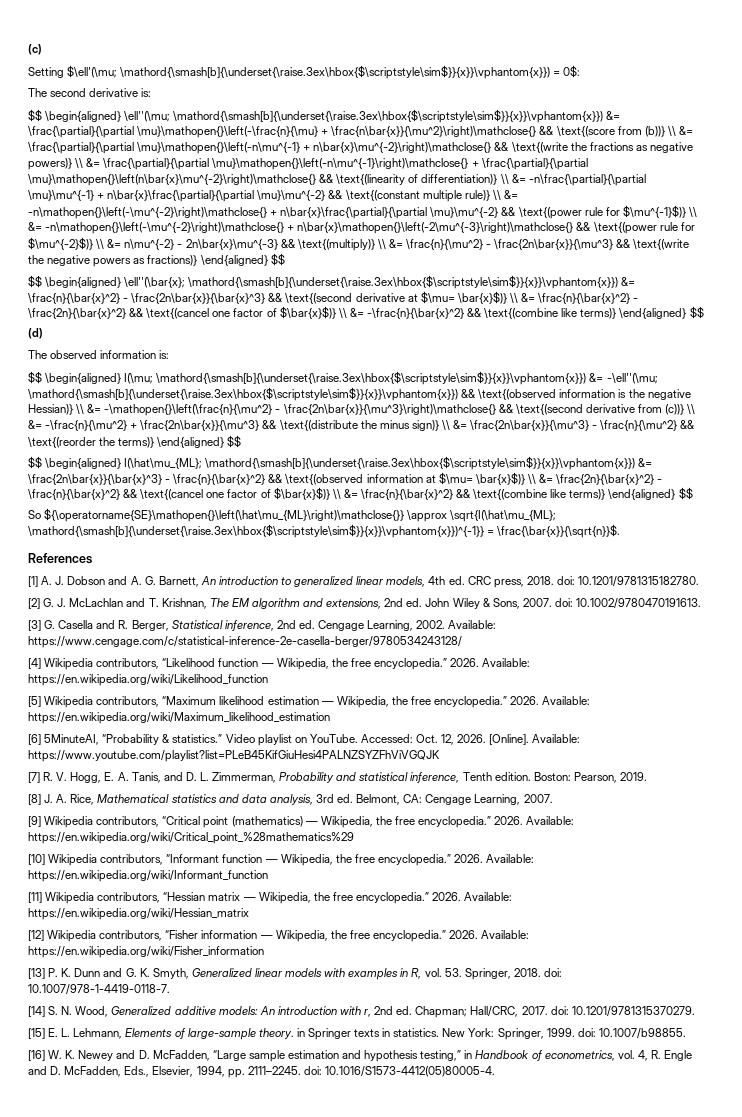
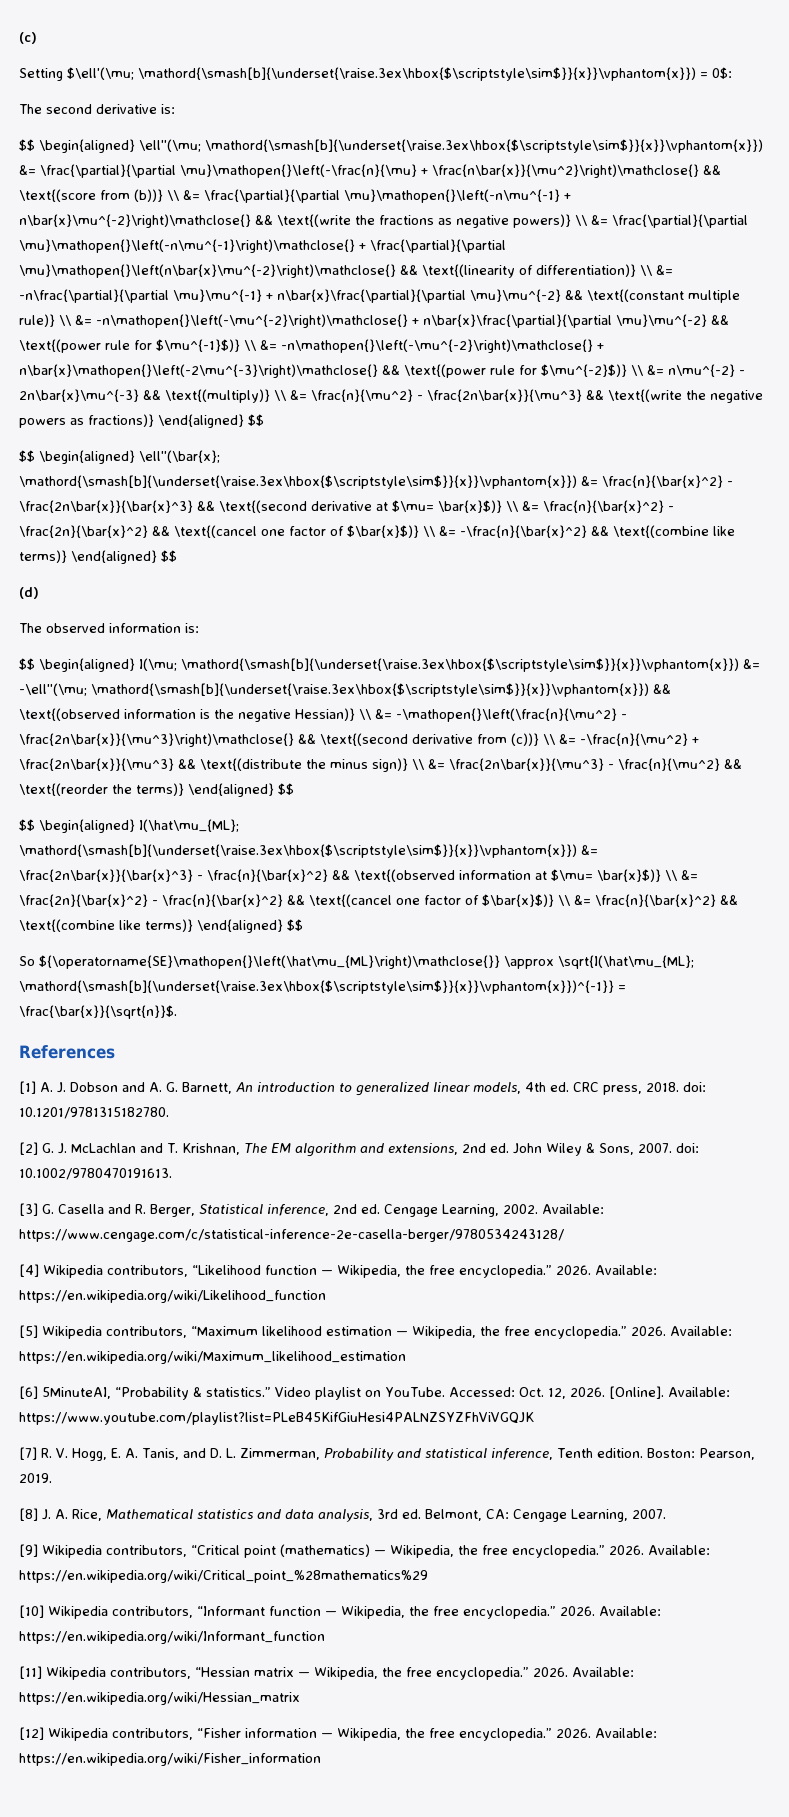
[28,968,562,980] [28,984,170,995] [28,1006,695,1018] [28,1028,686,1040] [28,1050,693,1062] [28,1066,495,1078] // [13] P. K. Dunn and G. K. Smyth, Generalized linear models with examples in R, vol. 53. Springer, 2018. doi: 10.1007/978-1-4419-0118-7. // [14] S. N. Wood, Generalized additive models: An introduction with r, 2nd ed. Chapman; Hall/CRC, 2017. doi: 10.1201/9781315370279. // [15] E. L. Lehmann, Elements of large-sample theory. in Springer texts in statistics. New York: Springer, 1999. doi: 10.1007/b98855. // [16] W. K. Newey and D. McFadden, “Large sample estimation and hypothesis testing,” in Handbook of econometrics, vol. 4, R. Engle and D. McFadden, Eds., Elsevier, 1994, pp. 2111–2245. doi: 10.1016/S1573-4412(05)80005-4. -> (321, 1759) none

